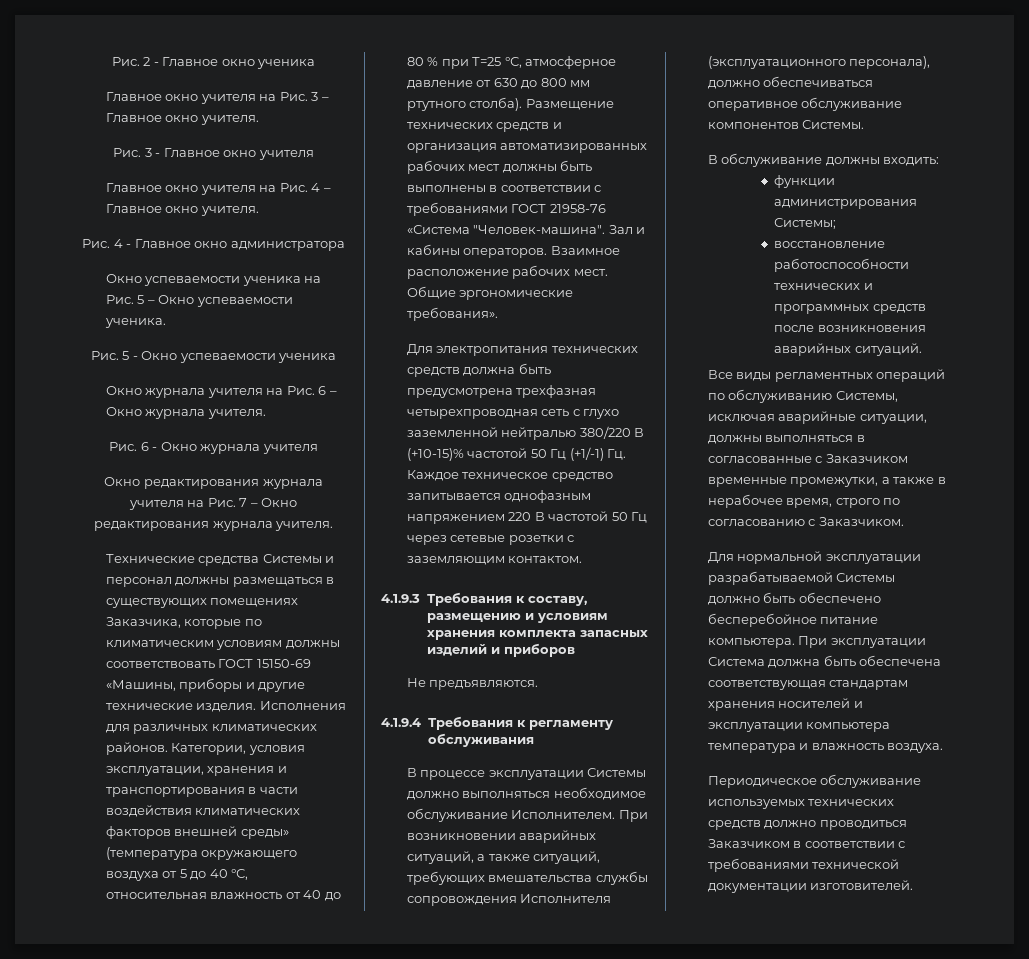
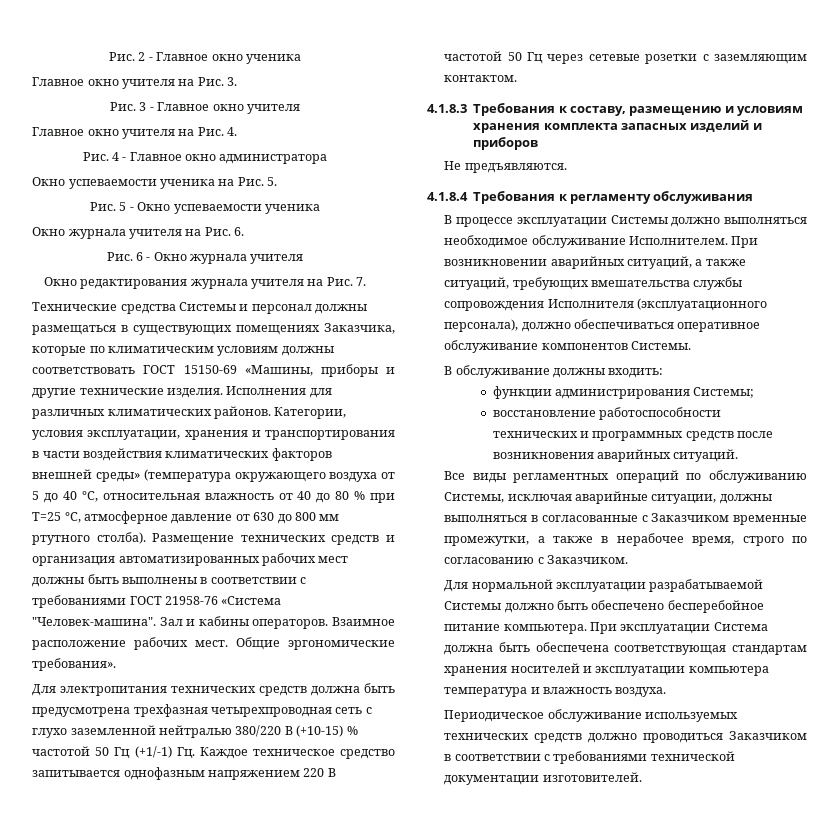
[311,92,329,101] [105,113,259,125] 3 – Главное окно учителя. -> [227,77,238,86] 3.
[311,183,331,192] [105,204,259,216] 4 – Главное окно учителя. -> [227,127,238,136] 4.
[137,295,293,307] [104,318,166,328] 5 – Окно успеваемости ученика. -> [267,177,278,186] 5.
[318,386,337,395] [105,407,266,419] 6 – Окно журнала учителя. -> [234,227,245,236] 6.
[239,498,298,507] [93,521,334,531] 7 – Окно редактирования журнала учителя. -> [356,277,367,286] 7.
[406,448,464,461] (+10-15)% -> [296,725,358,737] (+10-15) %
[381,594,420,603] 4.1.9.3 -> [427,104,467,113] 4.1.8.3
[381,718,421,727] 4.1.9.4 -> [427,192,468,201] 4.1.8.4

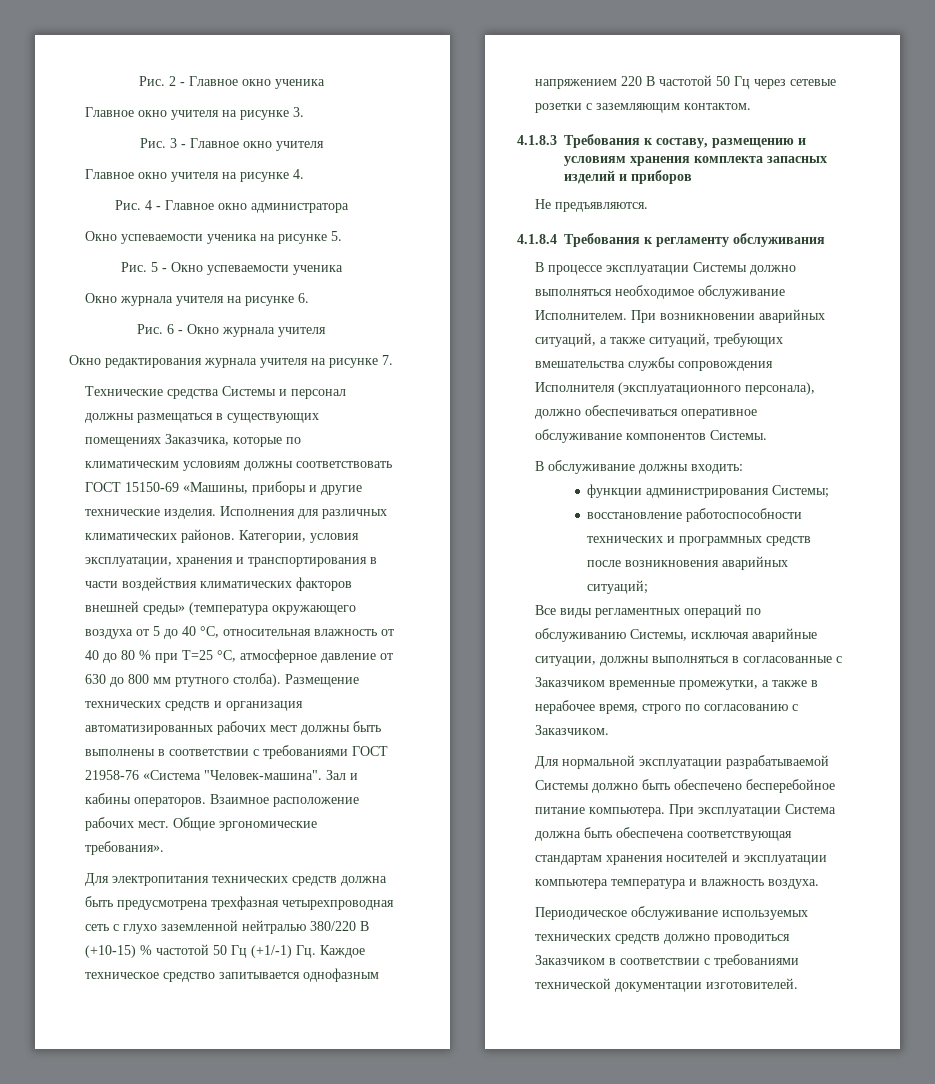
[197,77,224,86] Рис. -> [240,110,290,120] рисунке
[197,127,224,136] Рис. -> [240,172,290,182] рисунке
[237,177,264,186] Рис. -> [278,234,328,244] рисунке
[204,227,231,236] Рис. -> [245,296,295,306] рисунке
[326,277,353,286] Рис. -> [329,358,378,368] рисунке
[673,449,739,462] ситуаций. -> [587,580,649,594] ситуаций;

